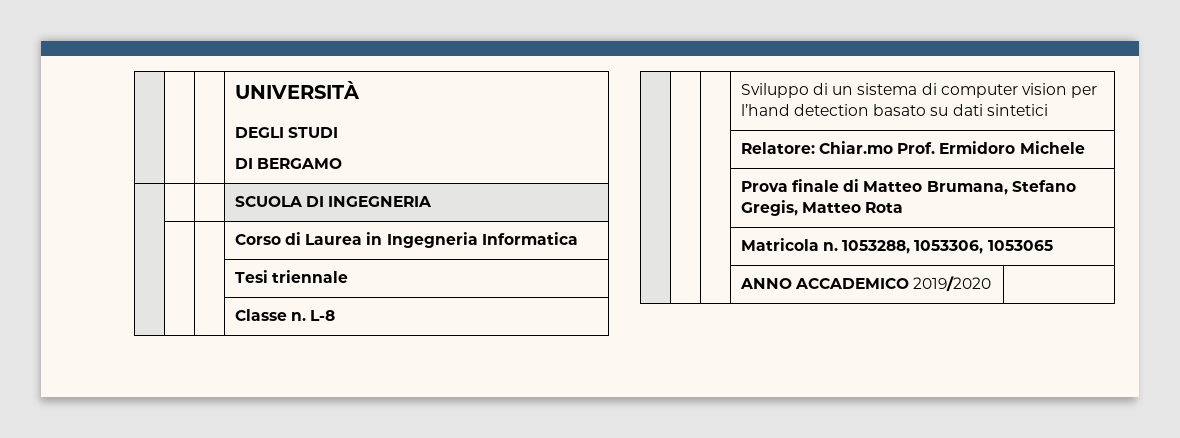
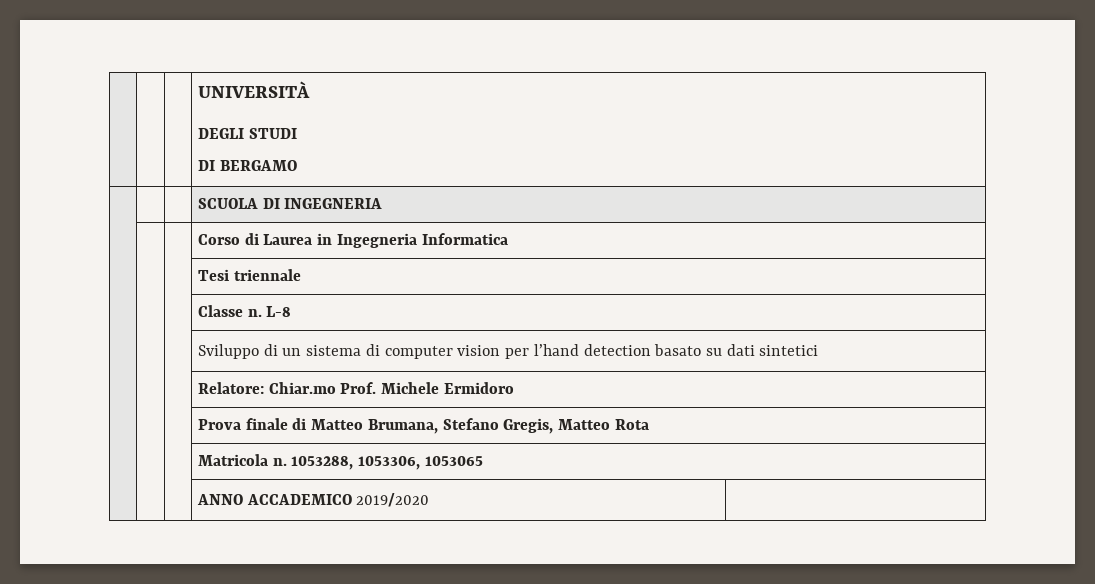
(936, 148) none -> [381,382,440,394] Michele
[1019,141,1085,154] Michele -> (514, 388) none

